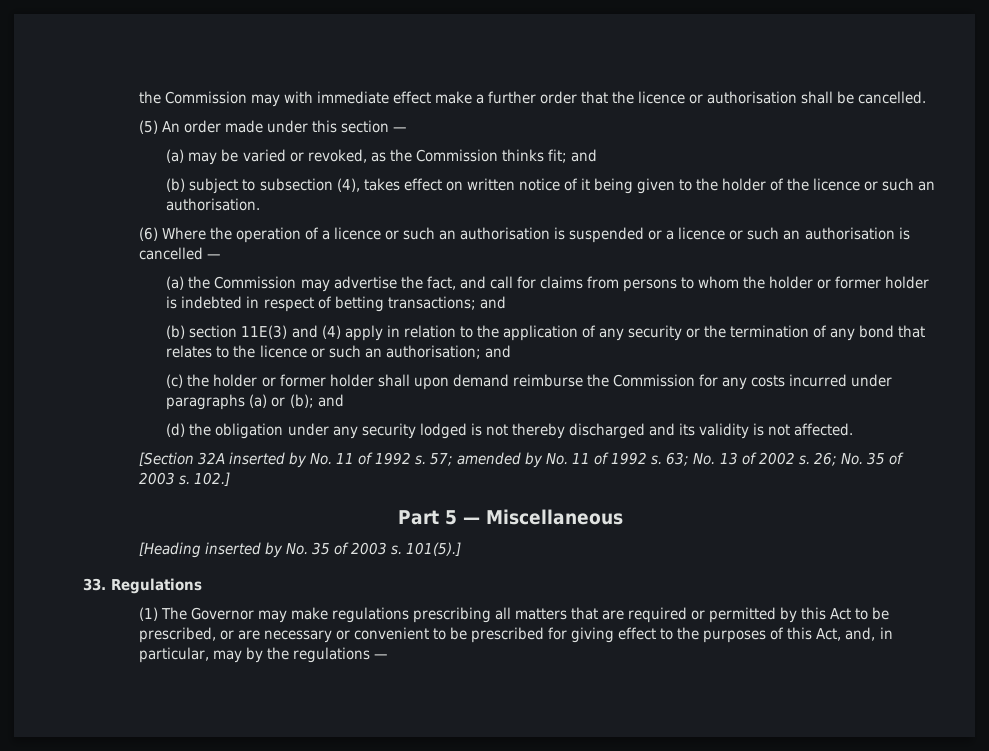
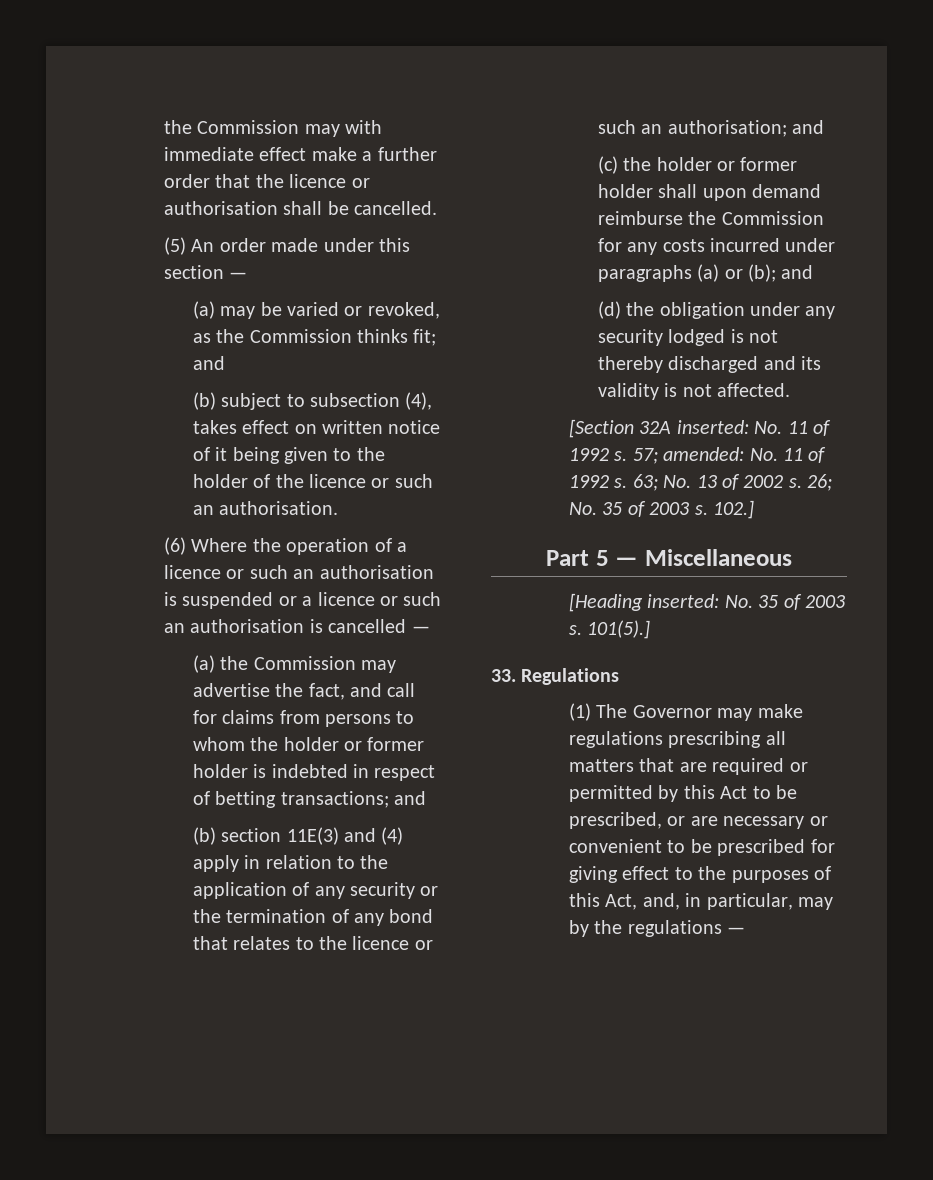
[228,452,307,468] inserted by -> [676,420,749,434] inserted:
[457,452,544,468] amended by -> [663,447,745,461] amended:
[204,542,283,558] inserted by -> [647,594,720,608] inserted:

